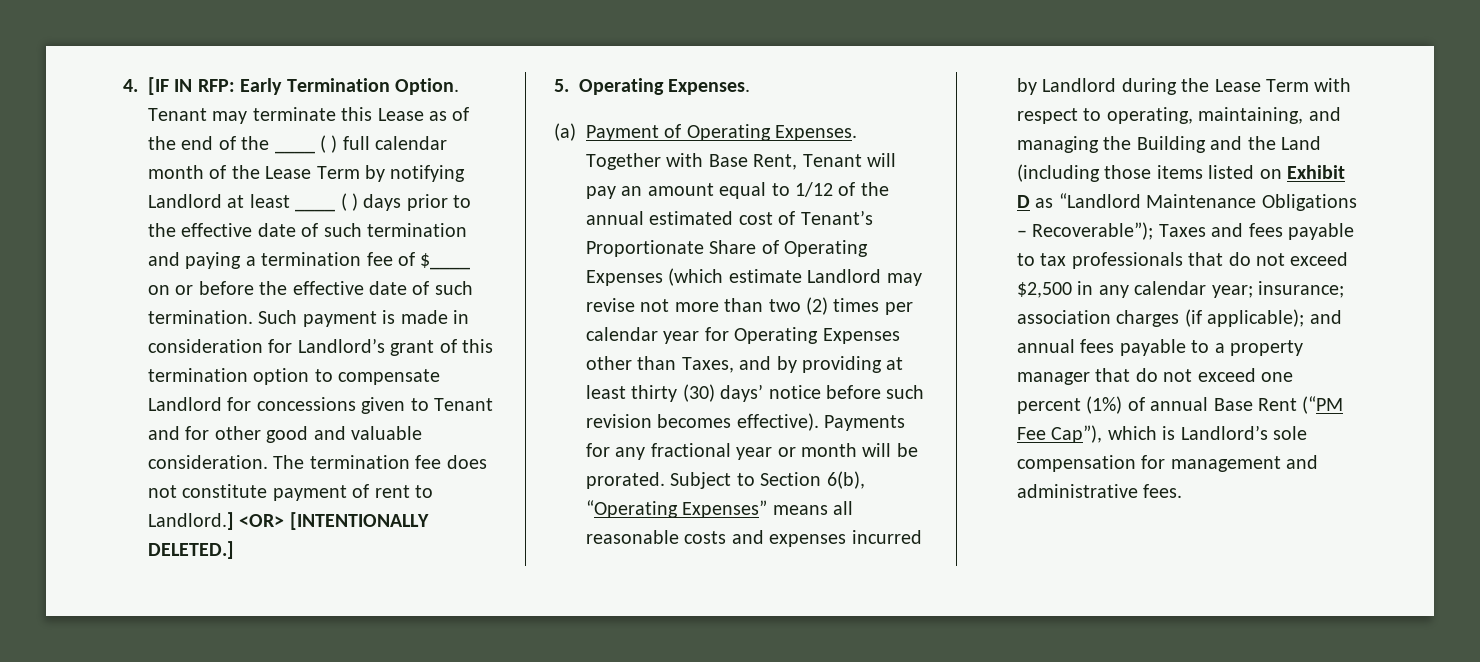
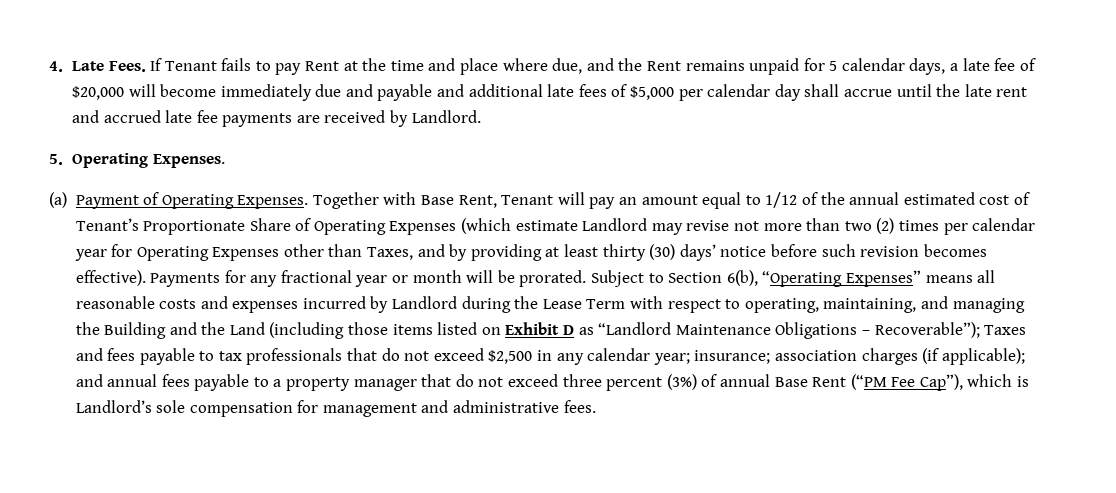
[148,77,459,95] [148,107,470,124] [148,136,270,150] [274,135,448,154] [148,165,466,182] [148,194,290,208] [295,193,472,212] [148,223,467,237] [148,252,471,270] [148,281,473,295] [148,310,469,327] [148,338,493,356] [148,368,441,385] [148,397,493,414] [148,426,422,443] [148,455,487,469] [148,484,433,501] [148,512,429,530] [148,541,234,559] [IF IN RFP: Early Termination Option. Tenant may terminate this Lease as of the end of the ____ ( ) full calendar month of the Lease Term by notifying Landlord at least ____ ( ) days prior to the effective date of such termination and paying a termination fee of $____ on or before the effective date of such termination. Such payment is made in consideration for Landlord’s grant of this termination option to compensate Landlord for concessions given to Tenant and for other good and valuable consideration. The termination fee does not constitute payment of rent to Landlord.] <OR> [INTENTIONALLY DELETED.] -> [71,58,1036,75] [71,84,1028,101] [71,110,481,127] Late Fees. If Tenant fails to pay Rent at the time and place where due, and the Rent remains unpaid for 5 calendar days, a late fee of $20,000 will become immediately due and payable and additional late fees of $5,000 per calendar day shall accrue until the late rent and accrued late fee payments are received by Landlord.
[1261,372,1293,382] [1017,396,1123,414] one percent (1%) -> [562,374,697,391] three percent (3%)

